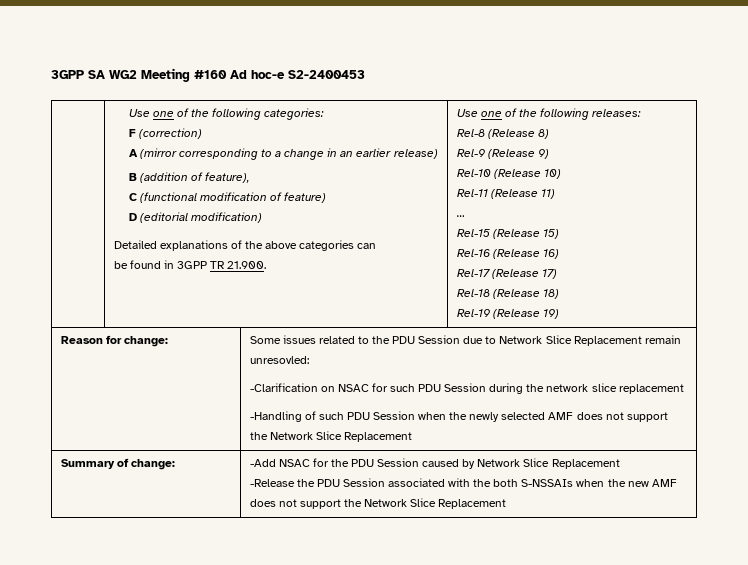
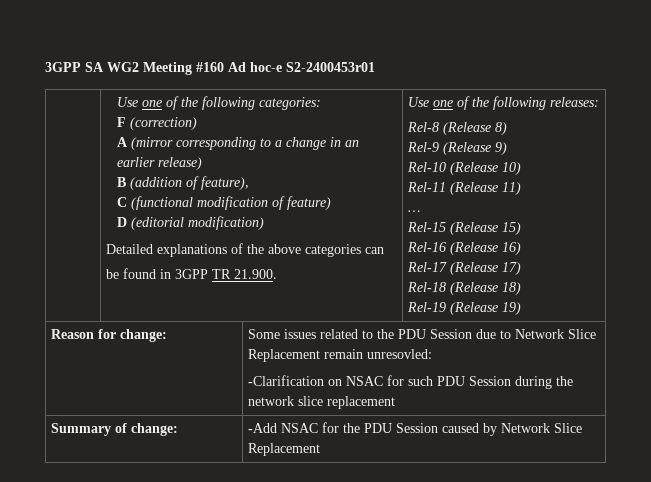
[288,70,365,79] S2-2400453 -> [286,62,375,72] S2-2400453r01
[249,411,668,422] [249,431,412,442] // -Handling of such PDU Session when the newly selected AMF does not support the Network Slice Replacement -> (395, 402) none
[249,478,677,487] [249,498,507,509] // -Release the PDU Session associated with the both S-NSSAIs when the new AMF does not support the Network Slice Replacement -> (320, 449) none

